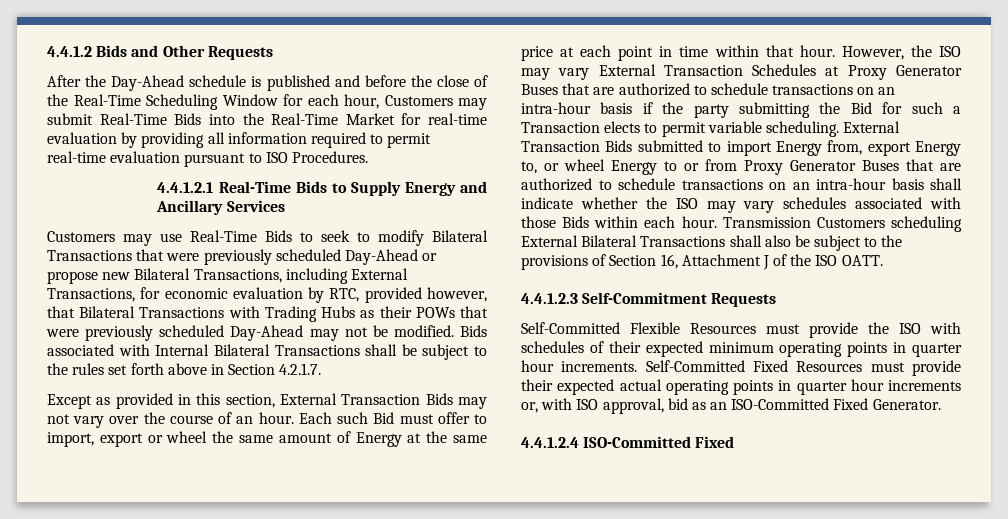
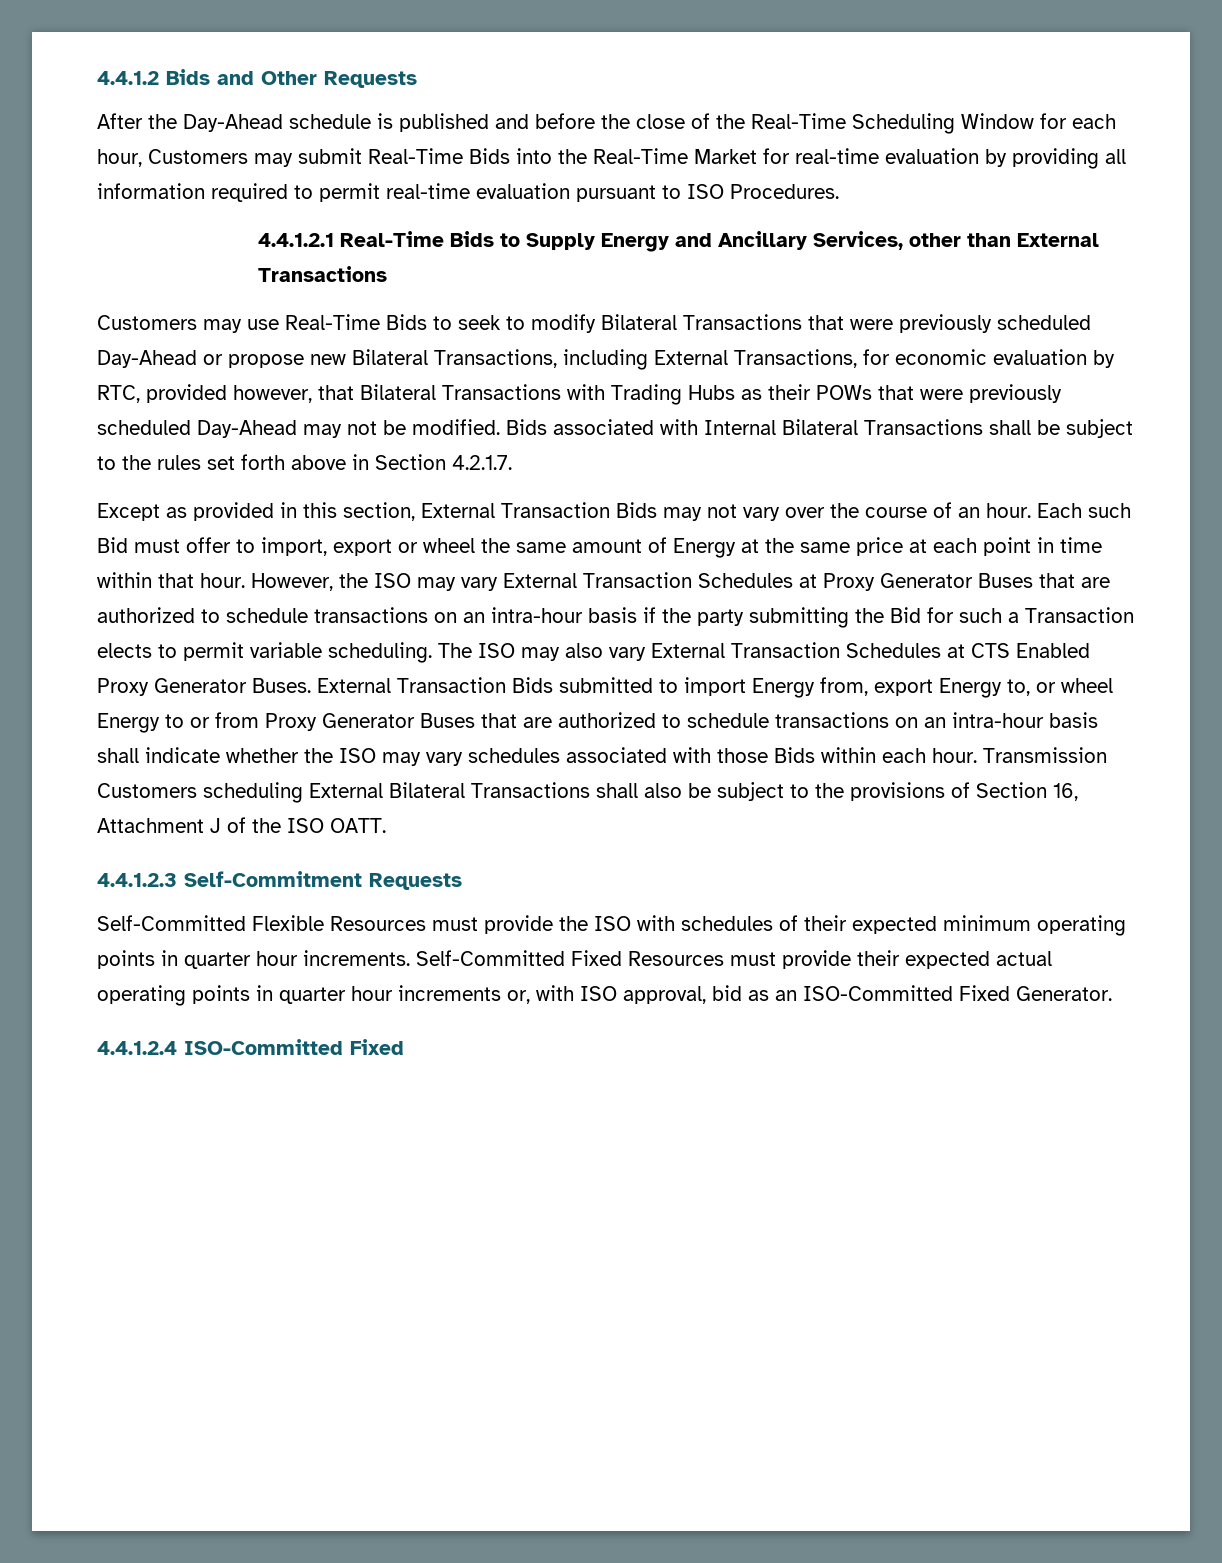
[226,200,285,212] Services -> [813,231,1100,250] [258,266,388,282] Services, other than External Transactions
(839, 129) none -> [438,642,1090,661] [97,678,311,696] The ISO may also vary External Transaction Schedules at CTS Enabled Proxy Generator Buses.

